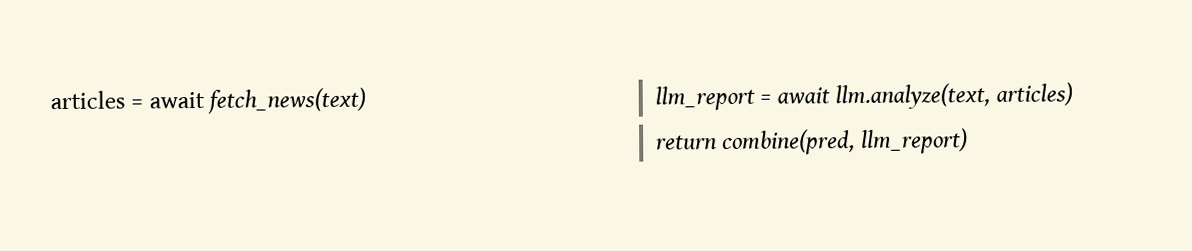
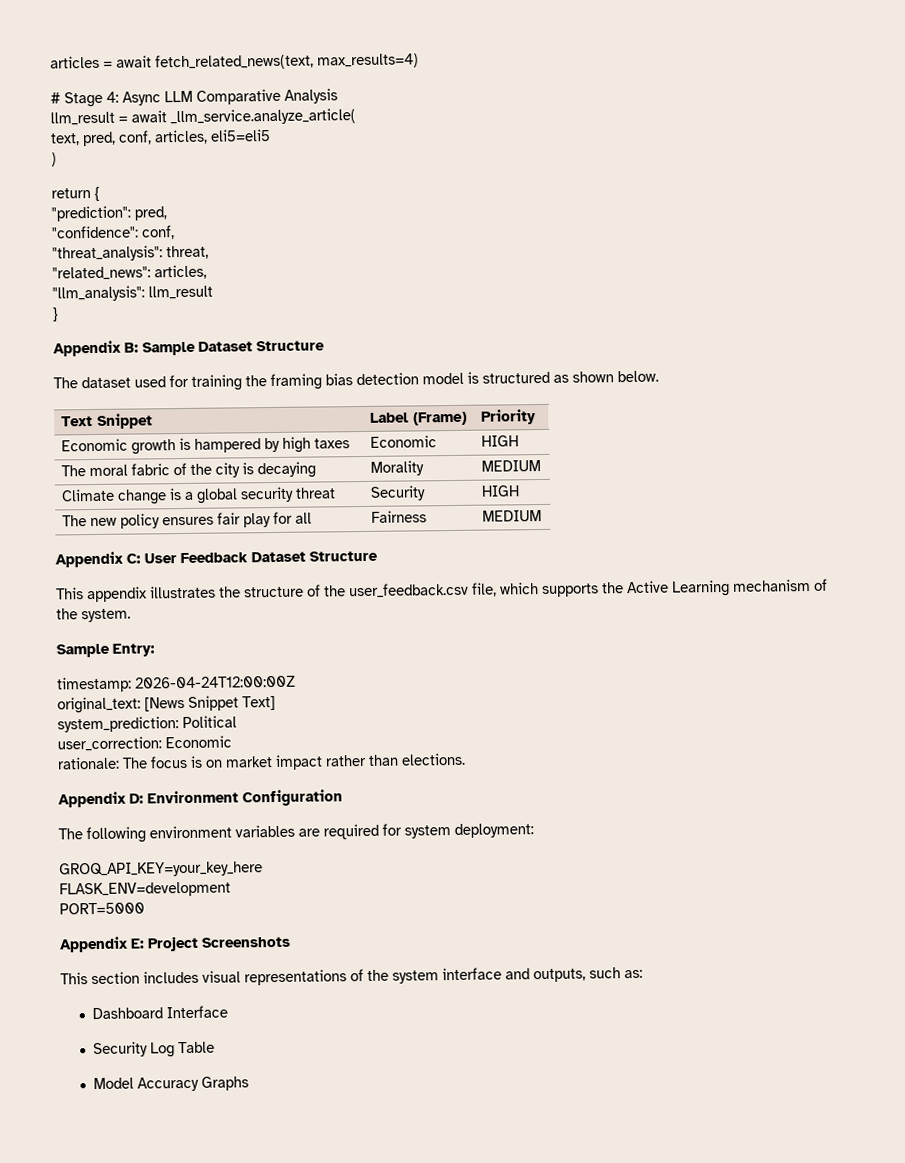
[207,87,367,114] [654,82,1073,111] [655,128,968,156] fetch_news(text) // llm_report = await llm.analyze(text, articles) // return combine(pred, llm_report) -> [155,53,419,71] [50,88,338,108] [50,108,356,126] [50,129,271,147] [51,152,57,167] [51,186,100,201] [51,205,167,222] [52,225,175,240] [52,245,209,262] [52,264,207,281] [52,285,213,302] [52,307,59,322] [53,340,325,357] [53,370,659,391] [61,413,154,429] [370,411,468,426] [481,409,537,425] [61,436,351,455] [370,435,438,448] [481,435,520,447] [61,461,317,479] [370,460,425,476] [481,459,542,472] [61,486,337,505] [370,485,427,501] [481,485,521,497] [62,511,313,529] [371,510,428,523] [482,509,543,522] [55,550,378,568] [56,578,828,603] [56,608,131,623] [56,643,155,658] [57,675,296,693] [57,695,276,714] [57,715,237,733] [57,735,232,752] [57,752,466,770] [58,789,343,808] [58,823,534,844] [59,861,263,878] [59,881,231,898] [59,902,145,915] [59,936,291,953] [60,967,643,986] [91,1005,228,1020] [92,1041,215,1058] [92,1076,249,1092] fetch_related_news(text, max_results=4) // # Stage 4: Async LLM Comparative Analysis // llm_result = await _llm_service.analyze_article( // text, pred, conf, articles, eli5=eli5 // ) // return { // "prediction": pred, // "confidence": conf, // "threat_analysis": threat, // "related_news": articles, // "llm_analysis": llm_result // } // Appendix B: Sample Dataset Structure // The dataset used for training the framing bias detection model is structured as shown below. // Text Snippet | Label (Frame) | Priority // Economic growth is hampered by high taxes | Economic | HIGH // The moral fabric of the city is decaying | Morality | MEDIUM // Climate change is a global security threat | Security | HIGH // The new policy ensures fair play for all | Fairness | MEDIUM // Appendix C: User Feedback Dataset Structure // This appendix illustrates the structure of the user_feedback.csv file, which supports the Active Learning mechanism of the system. // Sample Entry: // timestamp: 2026-04-24T12:00:00Z // original_text: [News Snippet Text] // system_prediction: Political // user_correction: Economic // rationale: The focus is on market impact rather than elections. // Appendix D: Environment Configuration // The following environment variables are required for system deployment: // GROQ_API_KEY=your_key_here // FLASK_ENV=development // PORT=5000 // Appendix E: Project Screenshots // This section includes visual representations of the system interface and outputs, such as: // Dashboard Interface // Security Log Table // Model Accuracy Graphs

